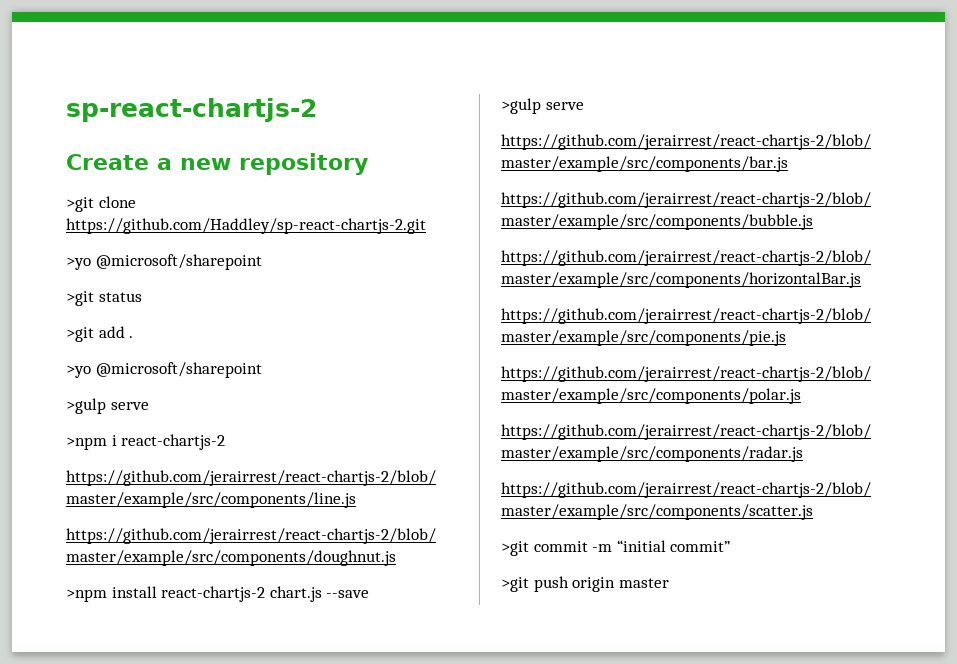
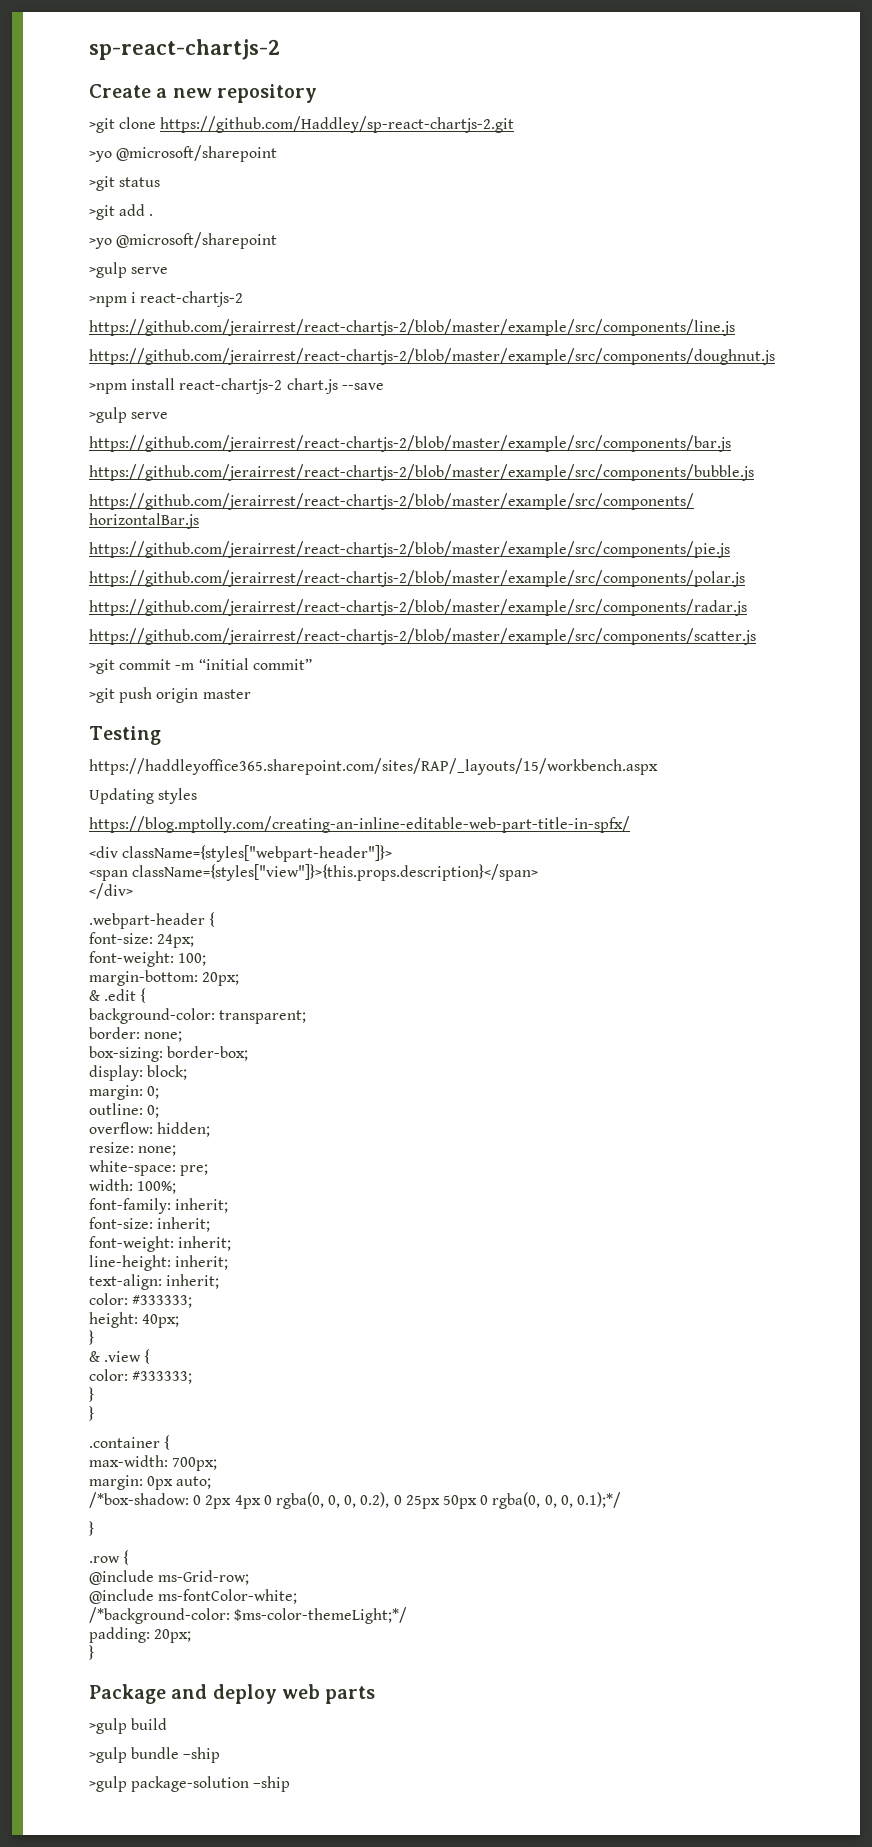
(669, 583) none -> [89,726,161,745] [89,758,658,775] [89,788,198,804] [89,816,630,833] [89,845,393,862] [89,864,539,881] [89,883,133,899] [89,912,216,929] [89,932,195,948] [89,951,207,967] [89,970,240,986] [89,988,147,1003] [89,1008,307,1024] [89,1027,183,1042] [89,1046,249,1062] [89,1065,188,1081] [89,1085,160,1100] [89,1103,160,1118] [89,1122,211,1137] [89,1142,177,1156] [89,1160,209,1176] [89,1179,177,1194] [89,1198,229,1214] [89,1217,211,1232] [89,1236,232,1252] [89,1255,229,1271] [89,1274,220,1290] [89,1293,193,1308] [89,1312,180,1328] [89,1330,94,1345] [89,1349,151,1364] [89,1369,193,1384] [89,1387,94,1402] [89,1406,94,1421] [89,1435,171,1450] [89,1455,218,1471] [89,1475,212,1490] [89,1492,621,1509] [89,1521,94,1536] [89,1550,130,1565] [89,1570,250,1585] [89,1589,298,1604] [89,1607,408,1624] [89,1627,192,1643] [89,1645,94,1660] [89,1684,376,1704] [89,1718,168,1734] [89,1747,221,1763] [89,1776,291,1792] // Testing // https://haddleyoffice365.sharepoint.com/sites/RAP/_layouts/15/workbench.aspx // Updating styles // https://blog.mptolly.com/creating-an-inline-editable-web-part-title-in-spfx/ // <div className={styles["webpart-header"]}> // <span className={styles["view"]}>{this.props.description}</span> // </div> // .webpart-header { // font-size: 24px; // font-weight: 100; // margin-bottom: 20px; // & .edit { // background-color: transparent; // border: none; // box-sizing: border-box; // display: block; // margin: 0; // outline: 0; // overflow: hidden; // resize: none; // white-space: pre; // width: 100%; // font-family: inherit; // font-size: inherit; // font-weight: inherit; // line-height: inherit; // text-align: inherit; // color: #333333; // height: 40px; // } // & .view { // color: #333333; // } // } // .container { // max-width: 700px; // margin: 0px auto; // /*box-shadow: 0 2px 4px 0 rgba(0, 0, 0, 0.2), 0 25px 50px 0 rgba(0, 0, 0, 0.1);*/ // } // .row { // @include ms-Grid-row; // @include ms-fontColor-white; // /*background-color: $ms-color-themeLight;*/ // padding: 20px; // } // Package and deploy web parts // >gulp build // >gulp bundle –ship // >gulp package-solution –ship

